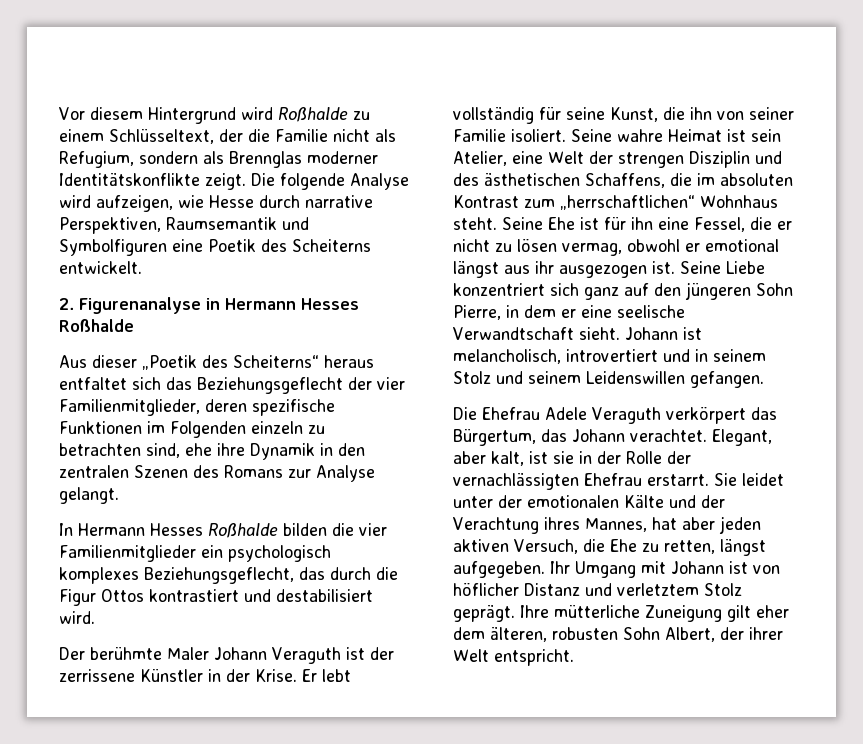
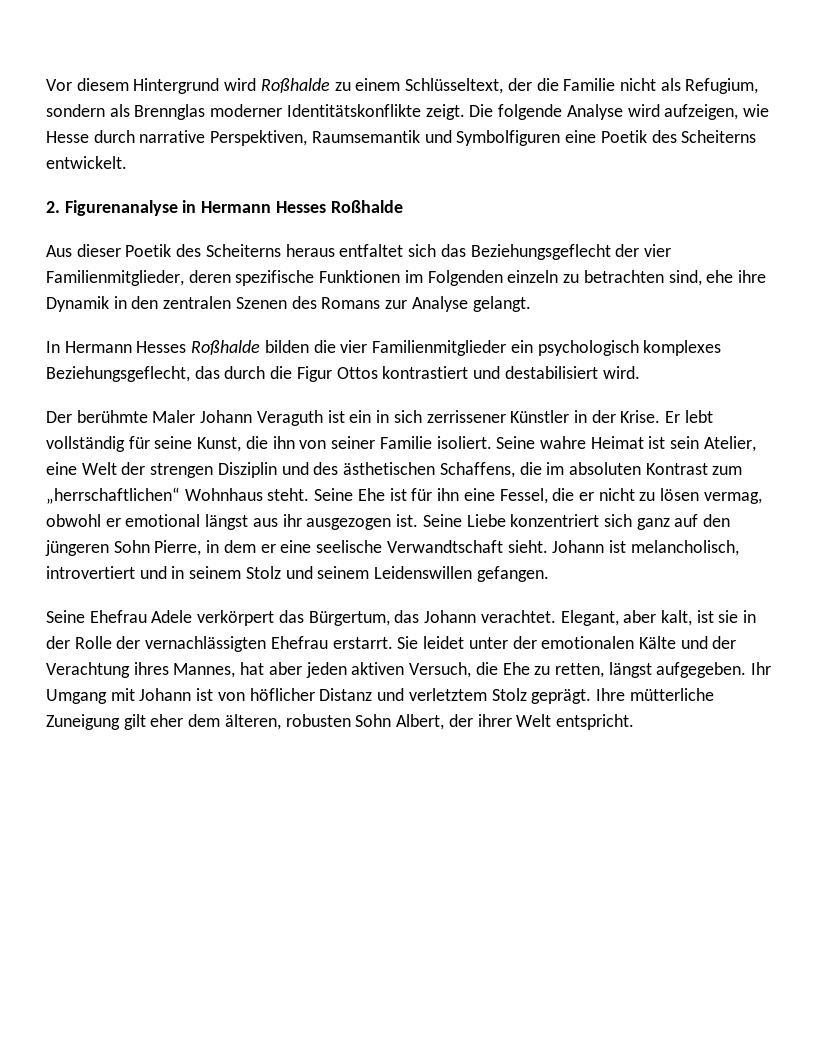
[142,355,319,370] „Poetik des Scheiterns“ -> [125,244,281,257] Poetik des Scheiterns
[369,647,394,660] [59,669,135,682] der zerrissene -> [349,410,506,423] ein in sich zerrissener
[453,407,477,420] Die -> [46,610,85,623] Seine
[592,407,661,424] Veraguth -> (193, 616) none

